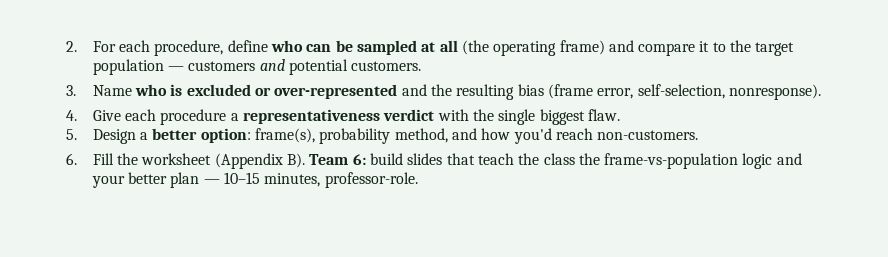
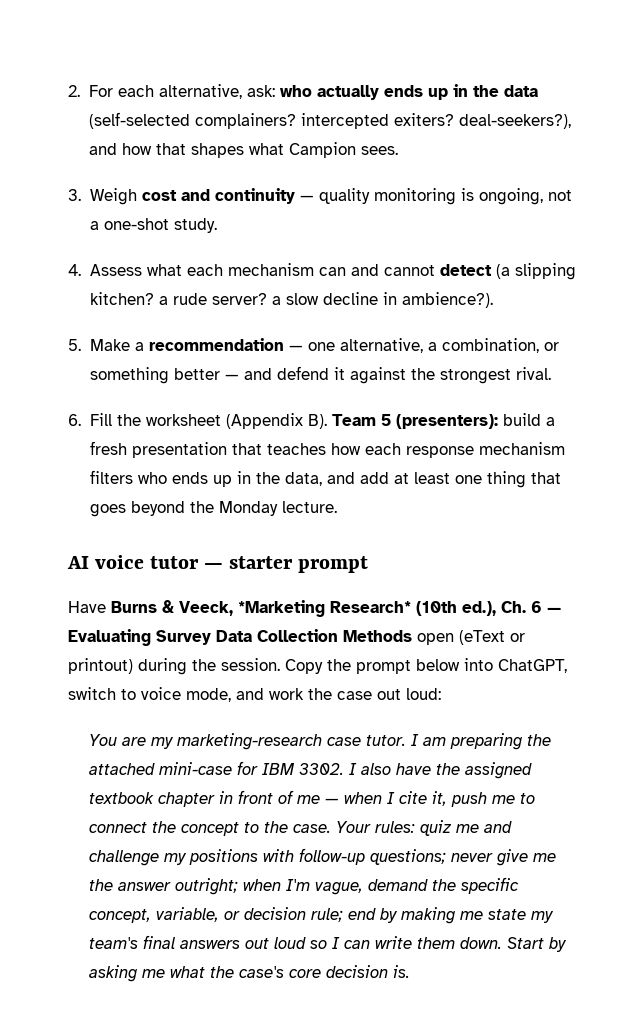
[154,40,795,56] [92,59,422,75] [66,84,821,100] [66,109,620,125] [66,128,699,144] procedure, define who can be sampled at all (the operating frame) and compare it to the target population — customers and potential customers. // 3. Name who is excluded or over-represented and the resulting bias (frame error, self-selection, nonresponse). // 4. Give each procedure a representativeness verdict with the single biggest flaw. // 5. Design a better option: frame(s), probability method, and how you'd reach non-customers. -> [158,84,538,100] [88,112,571,129] [88,142,398,158] [68,188,572,205] [89,218,217,233] [68,263,576,280] [89,292,493,308] [68,338,559,353] [89,366,551,384] alternative, ask: who actually ends up in the data (self-selected complainers? intercepted exiters? deal-seekers?), and how that shapes what Campion sees. // 3. Weigh cost and continuity — quality monitoring is ongoing, not a one-shot study. // 4. Assess what each mechanism can and cannot detect (a slipping kitchen? a rude server? a slow decline in ambience?). // 5. Make a recommendation — one alternative, a combination, or something better — and defend it against the strongest rival.
[352,153,802,169] [91,172,418,188] 6: build slides that teach the class the frame-vs-population logic and your better plan — 10–15 minutes, professor-role. -> [380,413,555,429] [89,441,565,458] [89,470,561,488] [89,501,337,517] [67,555,369,573] [68,600,561,617] [68,629,525,646] [68,658,567,675] [68,687,441,702] [88,733,551,750] [88,761,532,779] [88,790,535,807] [88,820,512,836] [88,848,556,866] [88,877,519,895] [88,907,554,924] [88,935,567,952] [88,965,410,982] 5 (presenters): build a fresh presentation that teaches how each response mechanism filters who ends up in the data, and add at least one thing that goes beyond the Monday lecture. // AI voice tutor — starter prompt // Have Burns & Veeck, *Marketing Research* (10th ed.), Ch. 6 — Evaluating Survey Data Collection Methods open (eText or printout) during the session. Copy the prompt below into ChatGPT, switch to voice mode, and work the case out loud: // You are my marketing-research case tutor. I am preparing the attached mini-case for IBM 3302. I also have the assigned textbook chapter in front of me — when I cite it, push me to connect the concept to the case. Your rules: quiz me and challenge my positions with follow-up questions; never give me the answer outright; when I'm vague, demand the specific concept, variable, or decision rule; end by making me state my team's final answers out loud so I can write them down. Start by asking me what the case's core decision is.

